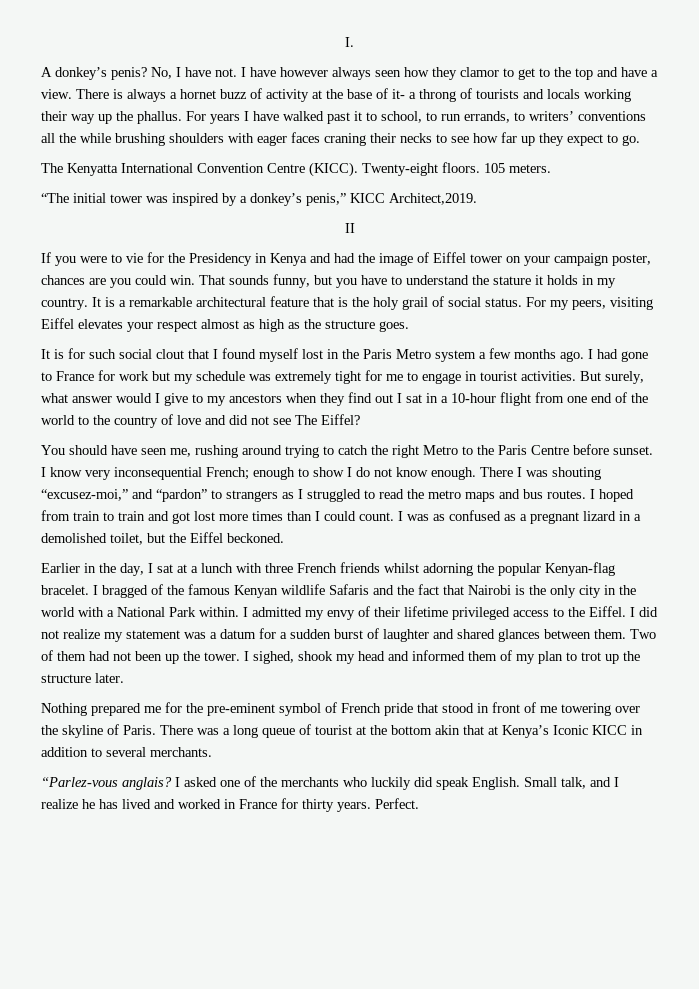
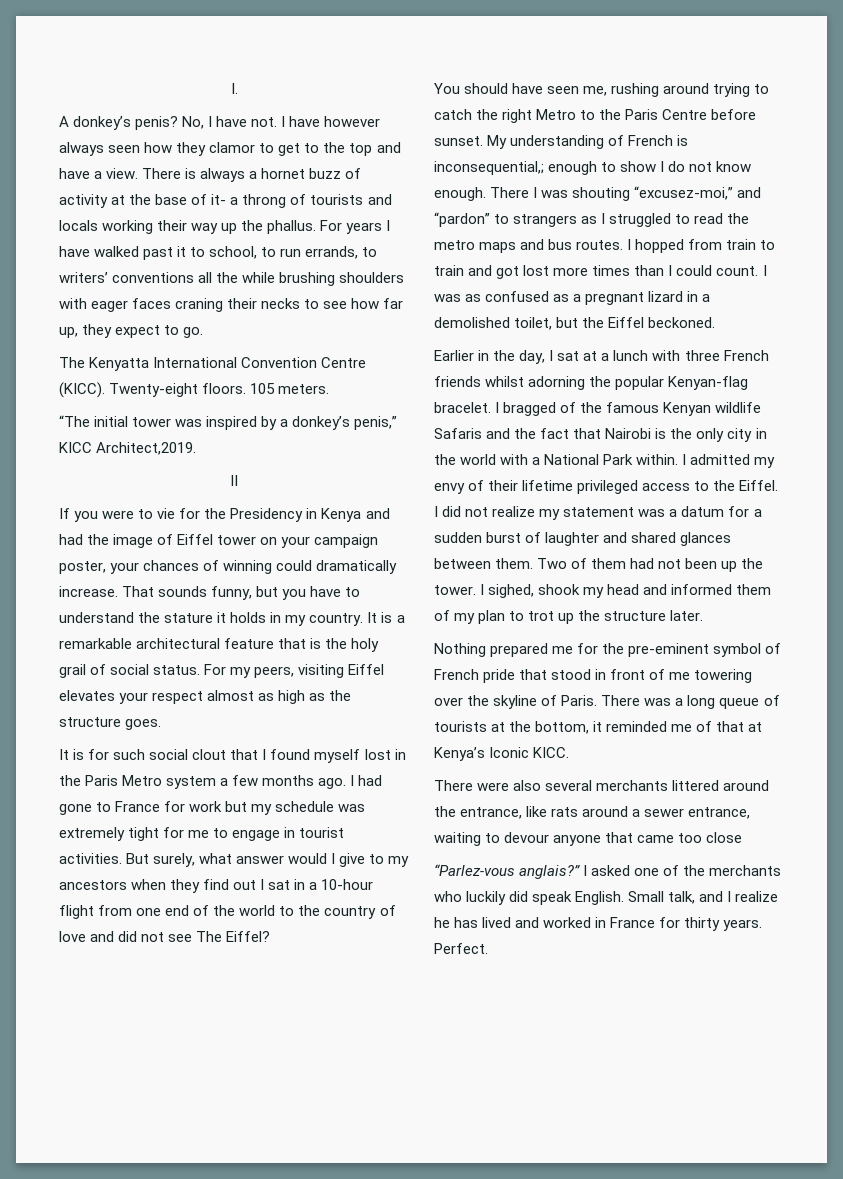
[521,136,535,146] up -> [59,327,78,338] up,
[41,275,195,288] chances are you could win. -> [110,560,398,574] [59,586,118,597] your chances of winning could dramatically increase.
[41,467,249,480] I know very inconsequential French; -> [487,135,689,149] [434,161,544,175] My understanding of French is inconsequential,;
[599,489,634,502] hoped -> [635,239,685,253] hopped
[315,725,643,738] [41,747,212,757] tourist at the bottom akin that at Kenya’s Iconic KICC in addition to several merchants. -> [434,721,763,734] [434,747,570,761] [434,780,770,791] [434,806,751,819] [434,832,743,846] tourists at the bottom, it reminded me of that at Kenya’s Iconic KICC. // There were also several merchants littered around the entrance, like rats around a sewer entrance, waiting to devour anyone that came too close
[122,777,172,790] anglais? -> [519,865,581,879] anglais?”

